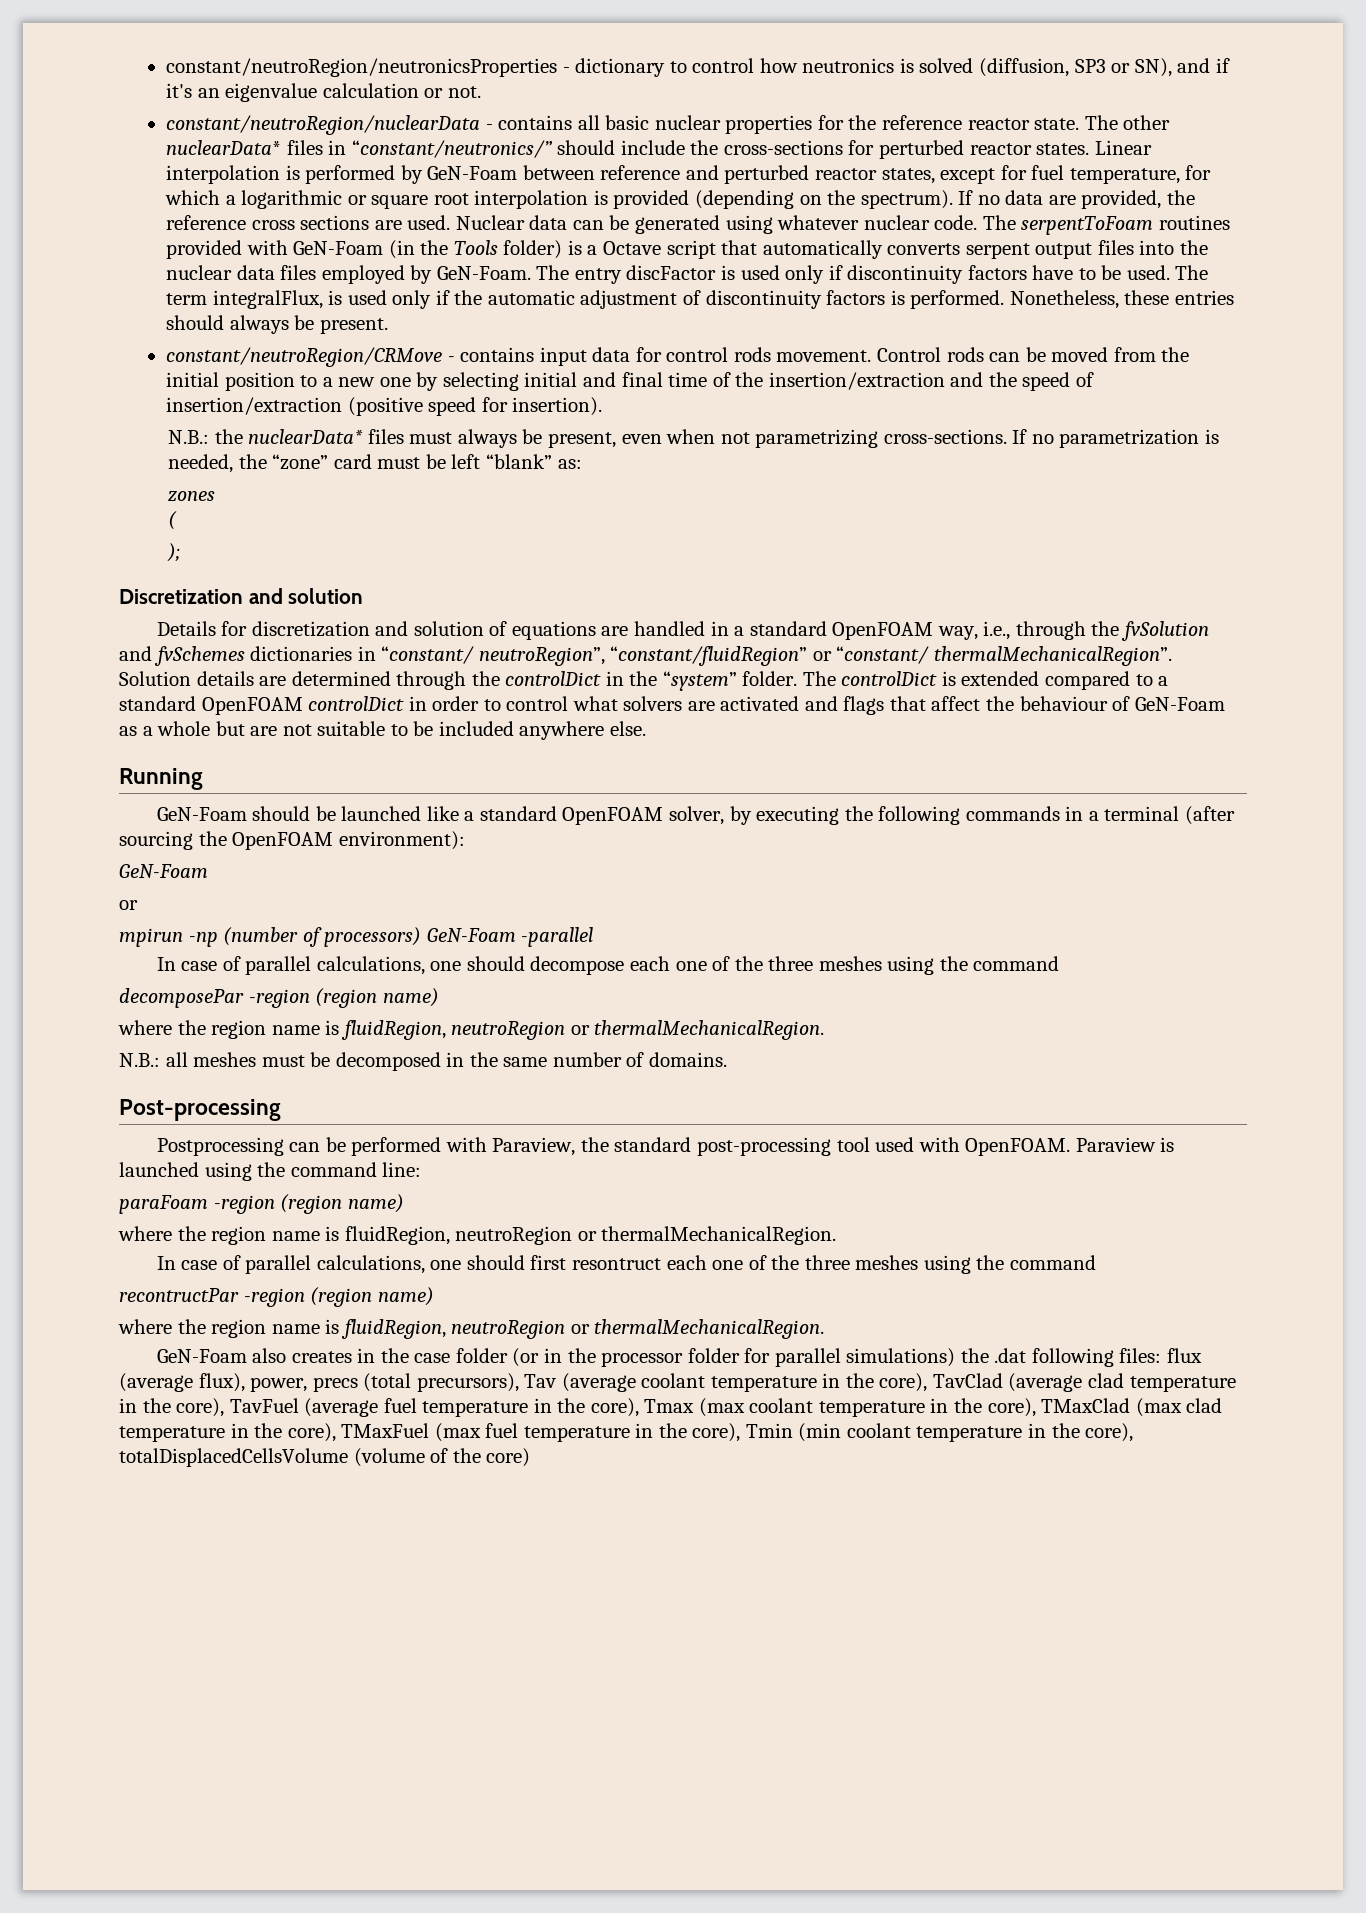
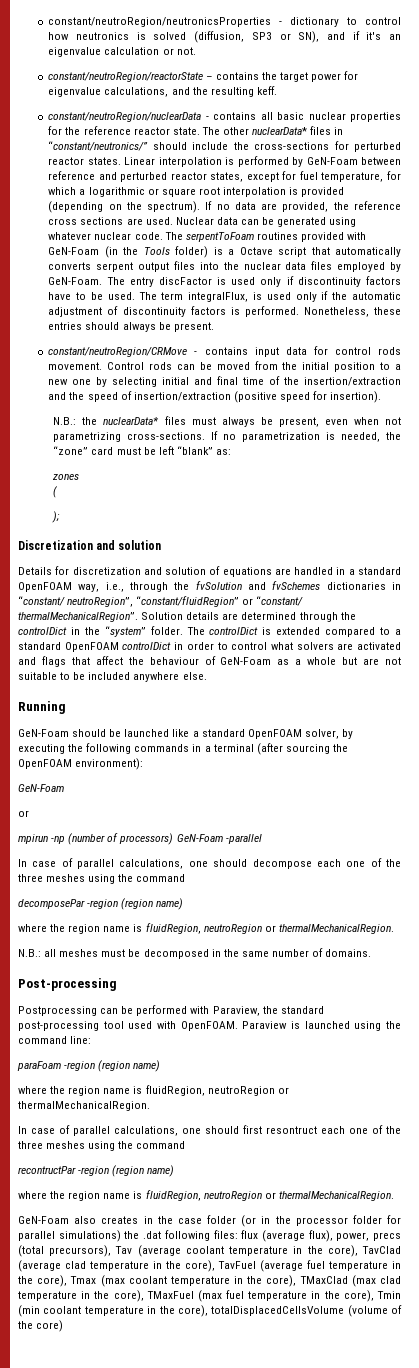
(481, 92) none -> [48,71,358,82] [48,86,277,97] // constant/neutroRegion/reactorState – contains the target power for eigenvalue calculations, and the resulting keff.

